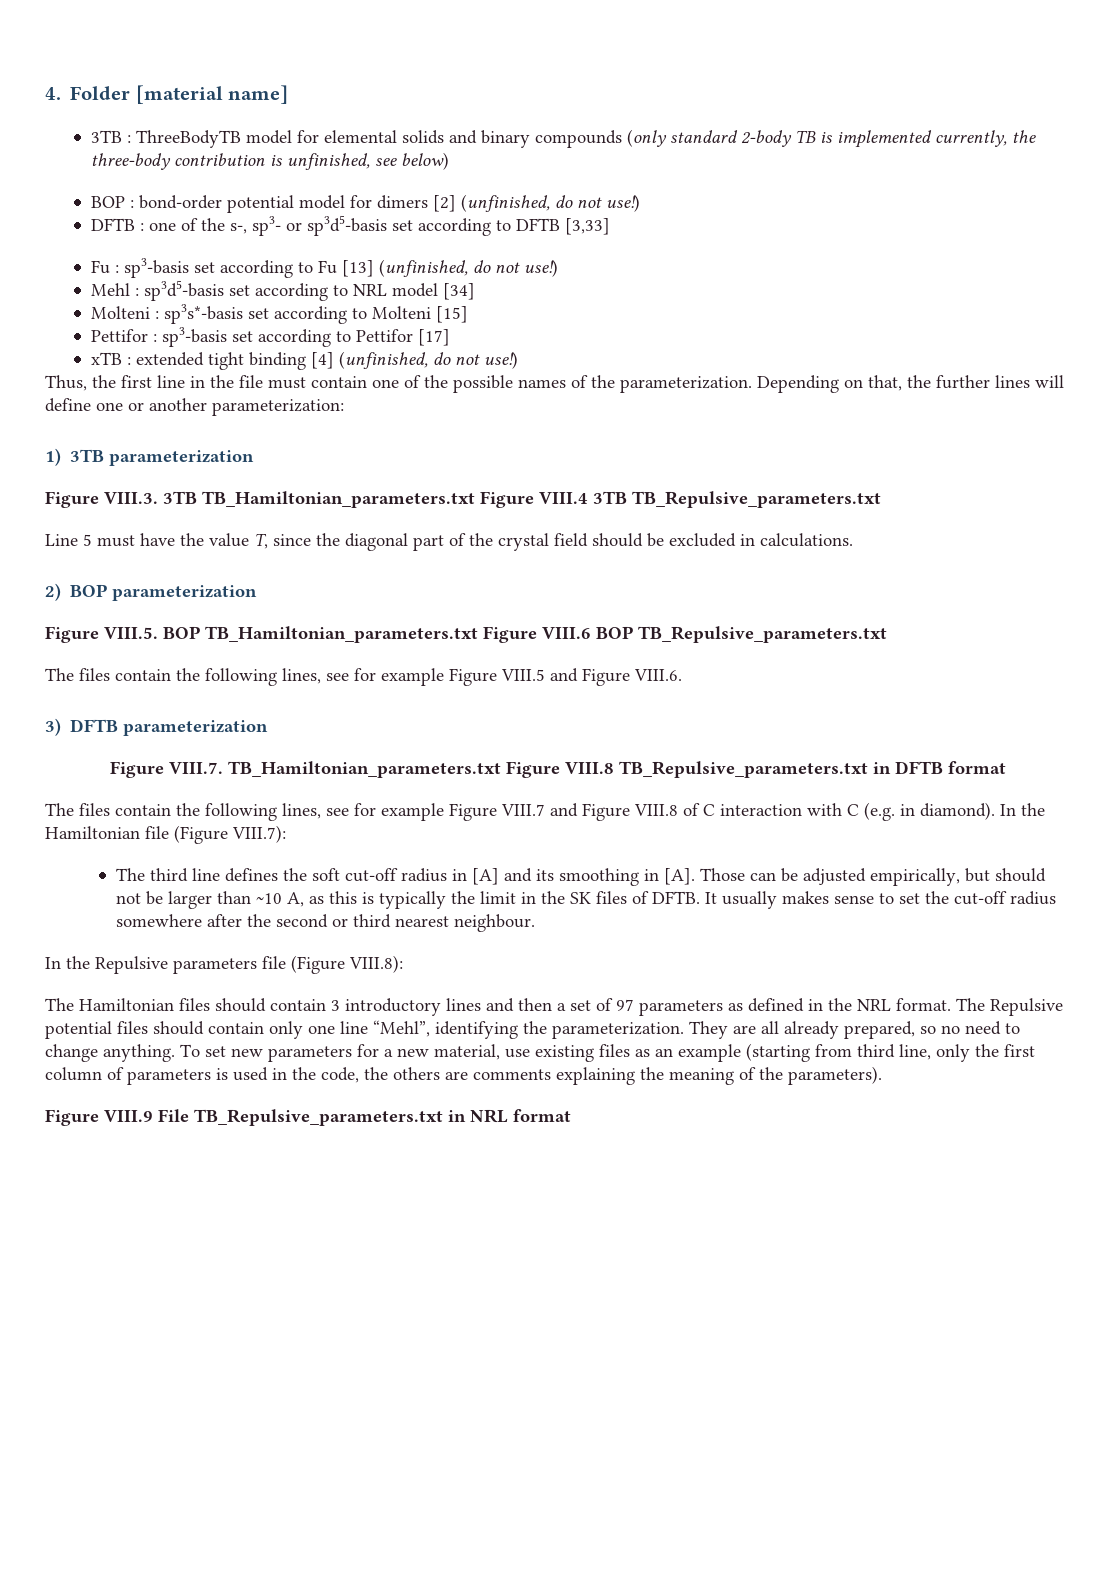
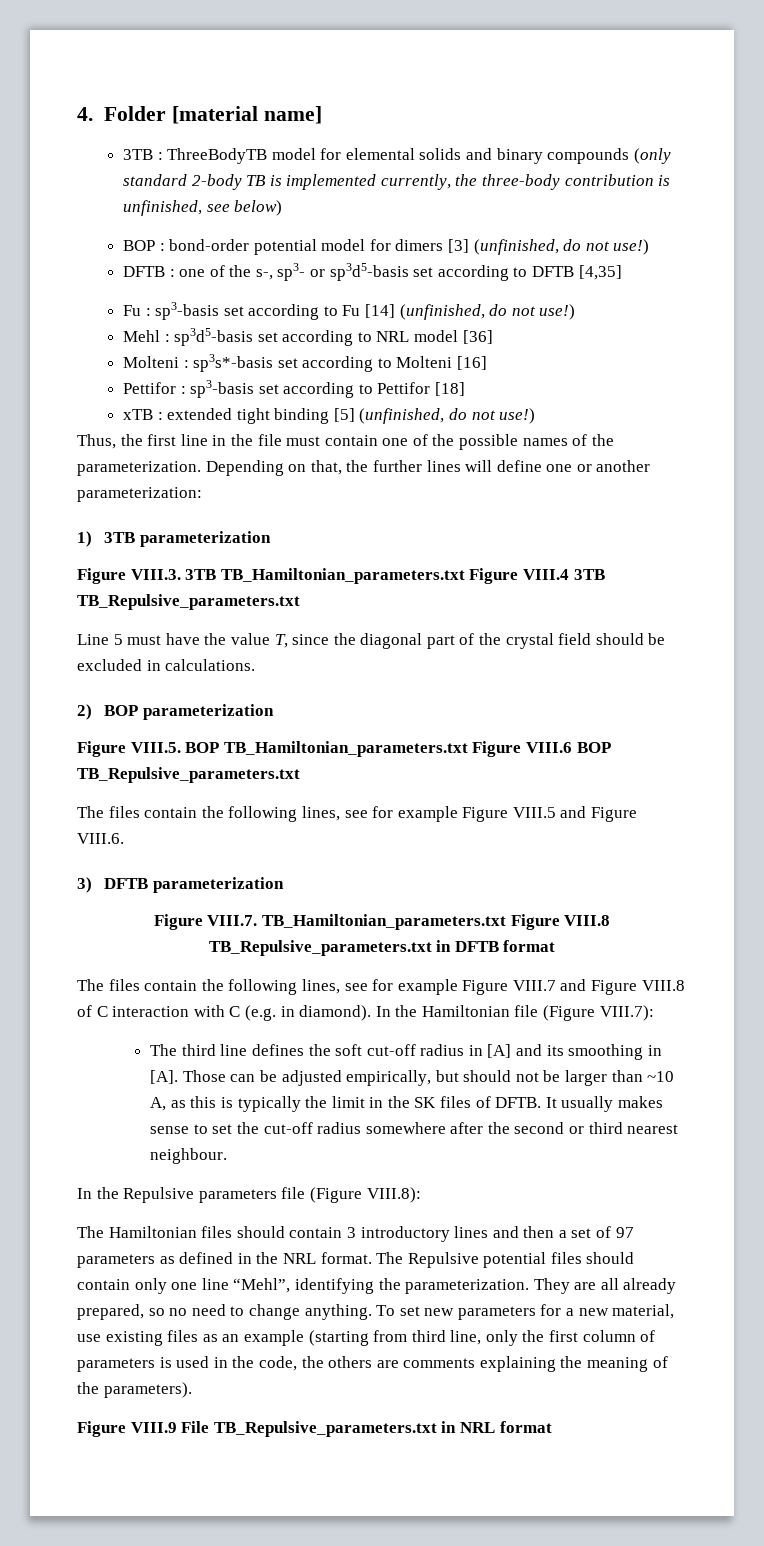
[432,195,456,212] [2] -> [448,239,470,253] [3]
[564,218,610,235] [3,33] -> [578,265,622,280] [4,35]
[341,260,374,277] [13] -> [365,304,396,318] [14]
[442,283,475,300] [34] -> [462,330,493,344] [36]
[435,306,468,323] [15] -> [457,356,488,370] [16]
[417,329,450,346] [17] -> [435,382,466,396] [18]
[310,352,334,369] [4] -> [333,408,355,422] [5]

